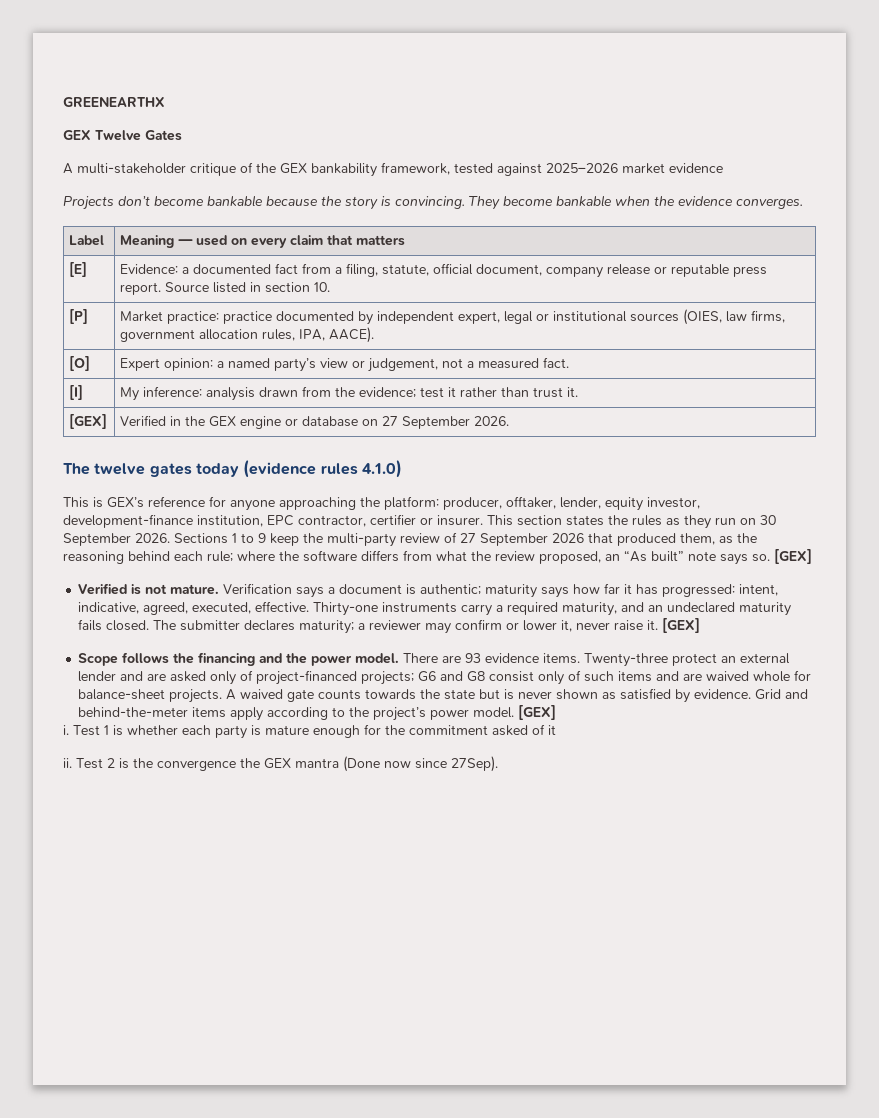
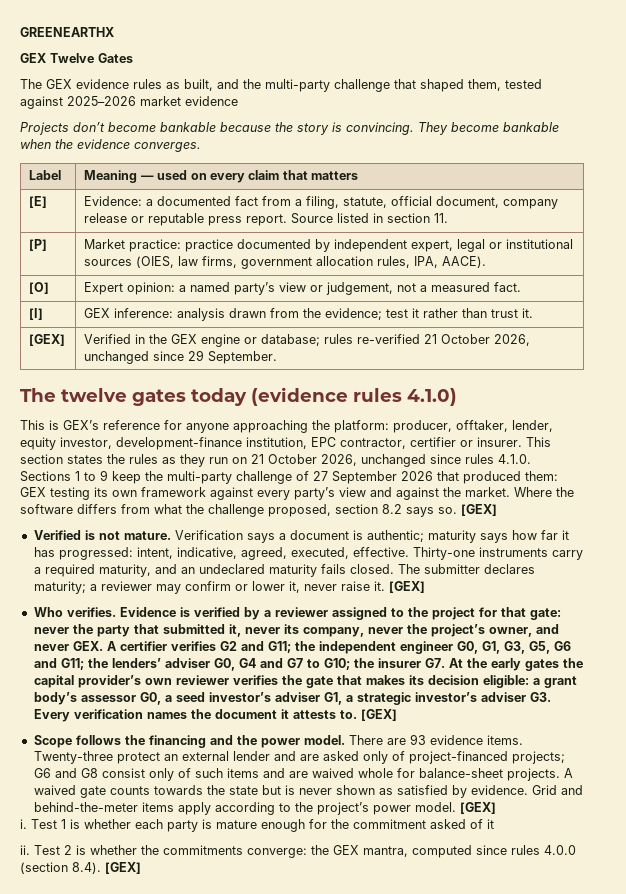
[63,162,450,177] A multi-stakeholder critique of the GEX bankability framework, -> [20,79,501,92] The GEX evidence rules as built, and the multi-party challenge that shaped them,
[314,282,331,292] 10. -> [434,213,449,223] 11.
[120,387,140,401] My -> [84,308,111,318] GEX
[302,416,510,429] database on 27 September 2026. -> [261,334,531,346] [84,350,278,364] database; rules re-verified 21 October 2026, unchanged since 29 September.
[760,515,776,525] [63,533,170,546] 30 September 2026. -> [251,454,531,467] 21 October 2026, unchanged since rules 4.1.0.
[400,533,440,543] review -> [236,471,292,484] challenge
[680,533,757,545] [63,551,275,564] them, as the reasoning behind each rule; where -> [525,471,558,481] [20,487,552,500] them: GEX testing its own framework against every party’s view and against the market. Where
[495,550,716,564] review proposed, an “As built” note -> [208,504,402,517] challenge proposed, section 8.2
(701, 625) none -> [33,607,561,620] [33,624,559,637] [33,641,571,654] [33,658,583,671] [33,675,577,688] [33,692,551,705] [33,709,397,722] // Who verifies. Evidence is verified by a reviewer assigned to the project for that gate: never the party that submitted it, never its company, never the project’s owner, and never GEX. A certifier verifies G2 and G11; the independent engineer G0, G1, G3, G5, G6 and G11; the lenders’ adviser G0, G4 and G7 to G10; the insurer G7. At the early gates the capital provider’s own reviewer verifies the gate that makes its decision eligible: a grant body’s assessor G0, a seed investor’s adviser G1, a strategic investor’s adviser G3. Every verification names the document it attests to. [GEX]
[133,756,498,772] the convergence the GEX mantra (Done now since 27Sep). -> [90,845,576,858] [20,862,141,874] whether the commitments converge: the GEX mantra, computed since rules 4.0.0 (section 8.4). [GEX]

